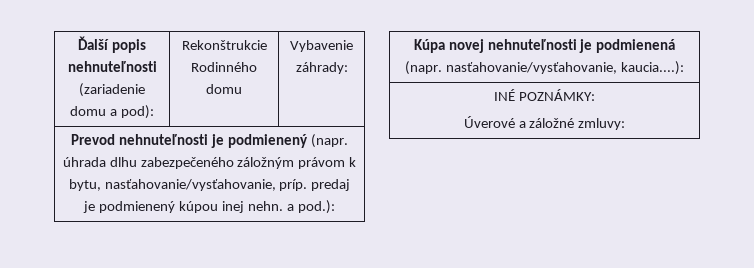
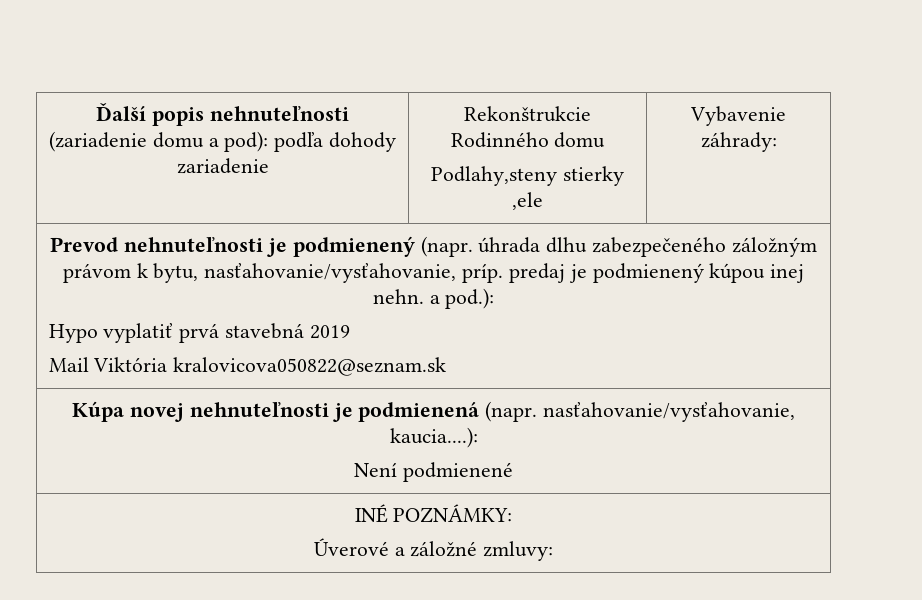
(154, 112) none -> [274,132,397,152] [176,158,269,174] podľa dohody zariadenie
(242, 89) none -> [431,166,624,186] [512,192,543,210] // Podlahy,steny stierky ,ele
(335, 207) none -> [48,323,350,343] [48,357,447,376] // Hypo vyplatiť prvá stavebná 2019 // Mail Viktória kralovicova050822@seznam.sk
(684, 68) none -> [354,462,513,482] // Není podmienené

